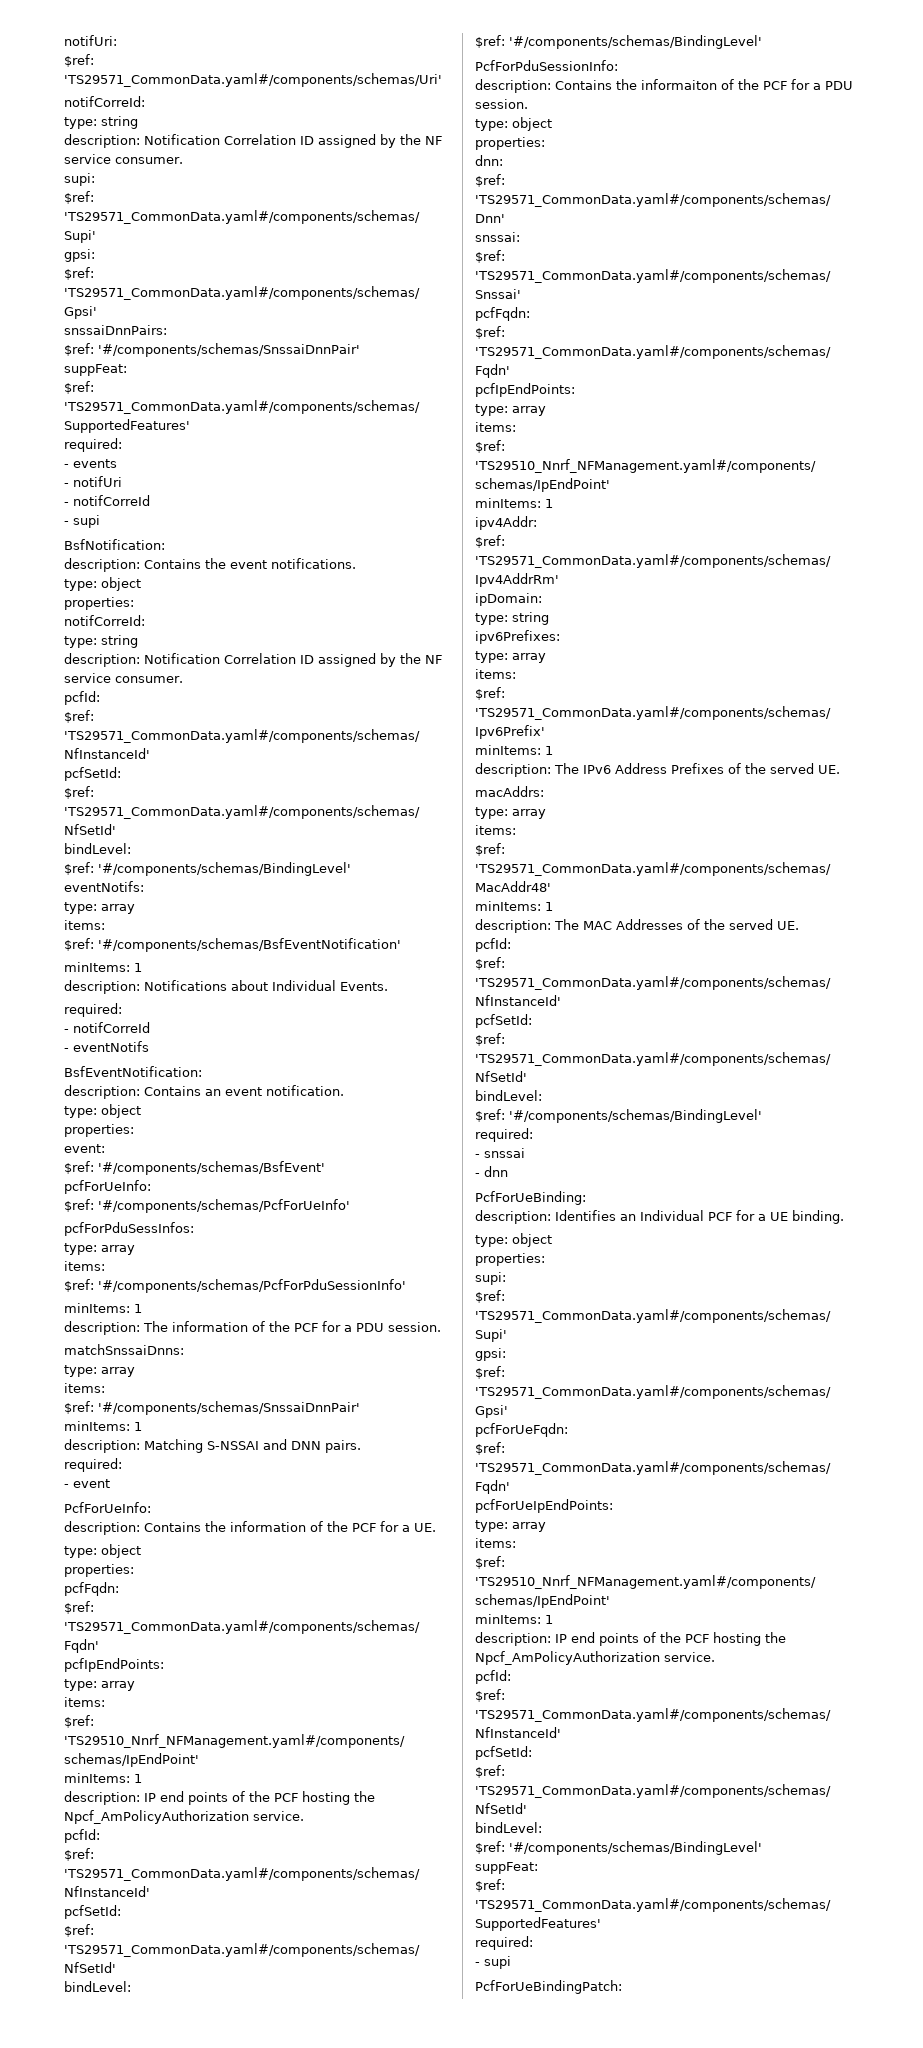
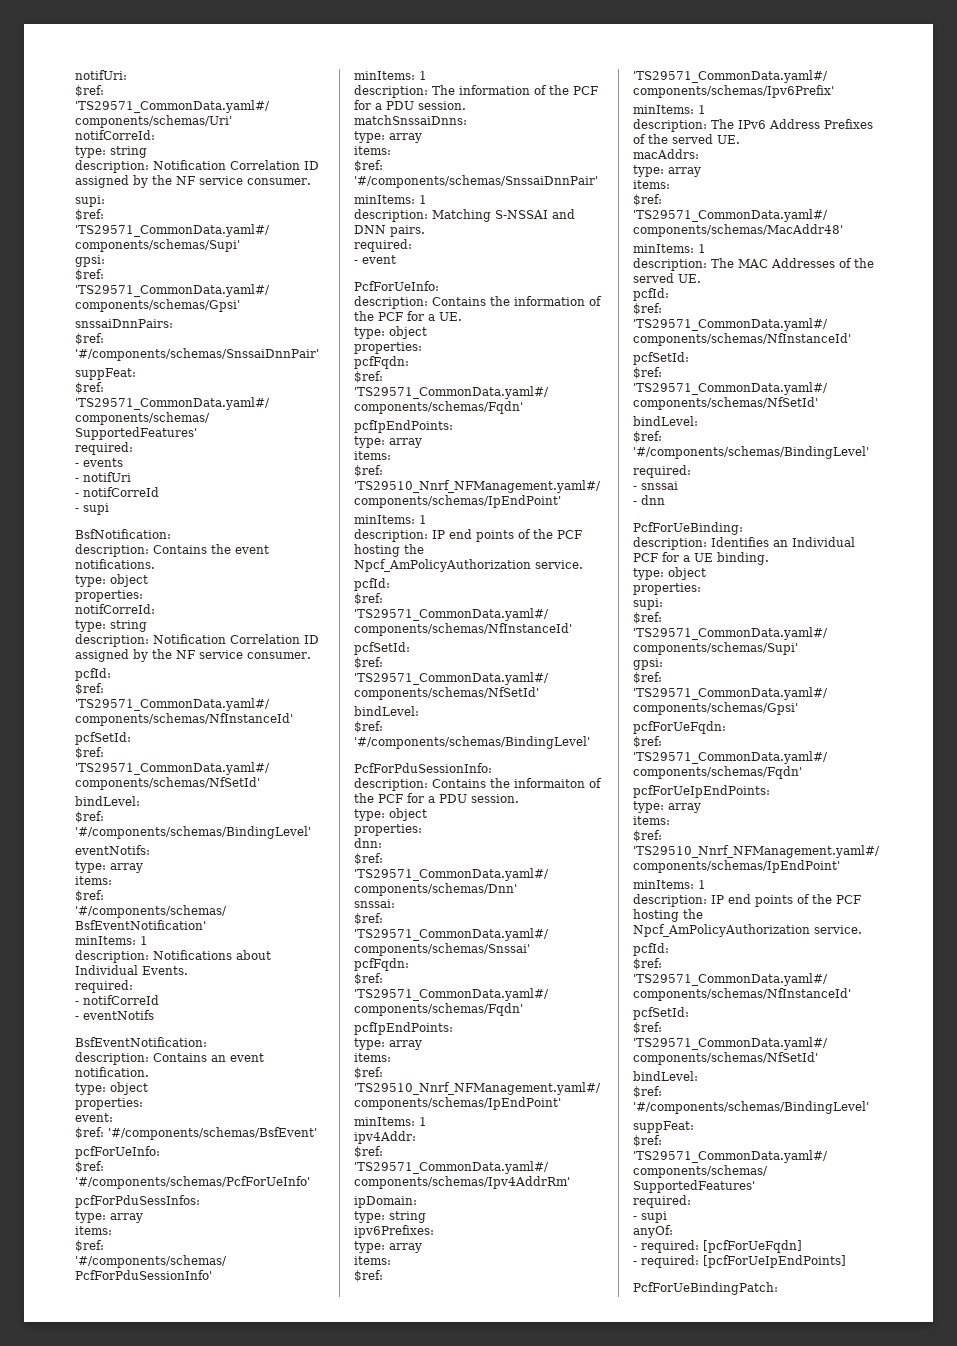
(511, 1962) none -> [633,1225,673,1238] [633,1240,802,1253] [633,1255,846,1268] // anyOf: // - required: [pcfForUeFqdn] // - required: [pcfForUeIpEndPoints]

